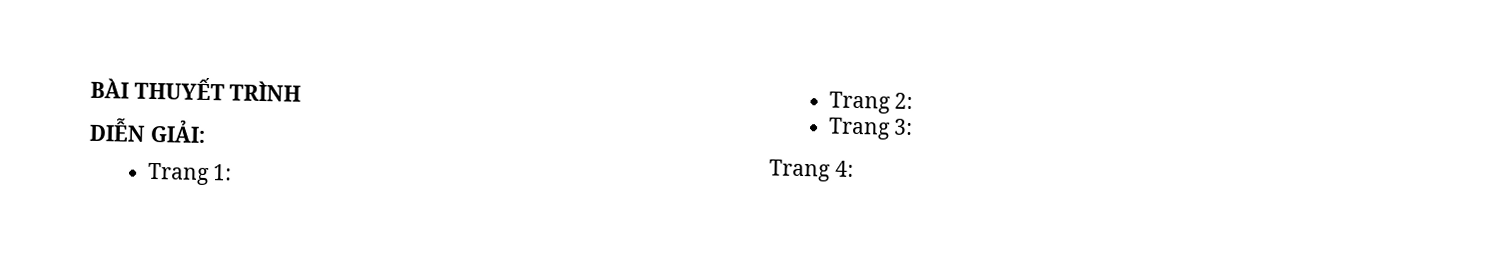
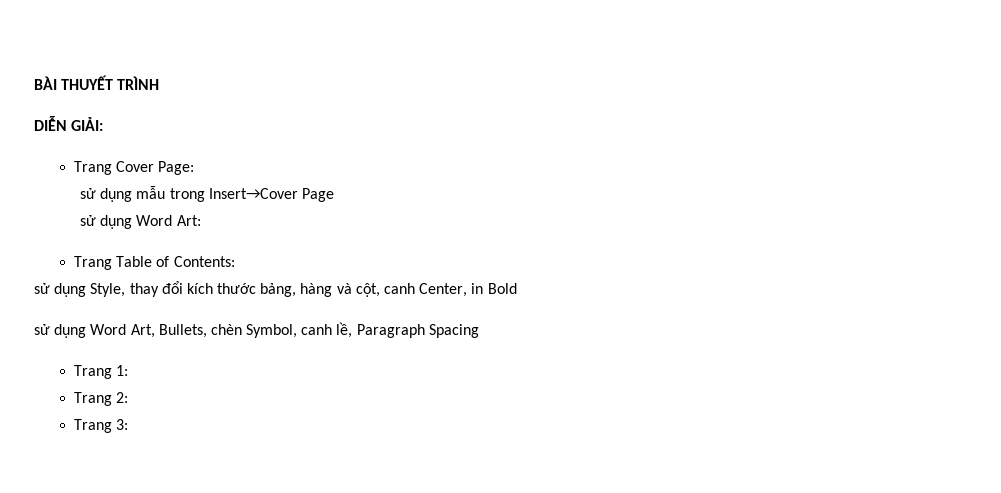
(206, 130) none -> [74,161,195,175] [80,186,334,202] [80,215,201,229] [74,256,235,270] [34,281,517,297] [34,322,479,338] // Trang Cover Page: // sử dụng mẫu trong Insert→Cover Page // sử dụng Word Art: // Trang Table of Contents: // sử dụng Style, thay đổi kích thước bảng, hàng và cột, canh Center, in Bold // sử dụng Word Art, Bullets, chèn Symbol, canh lề, Paragraph Spacing
[769,159,854,182] // Trang 4: -> (129, 424) none

